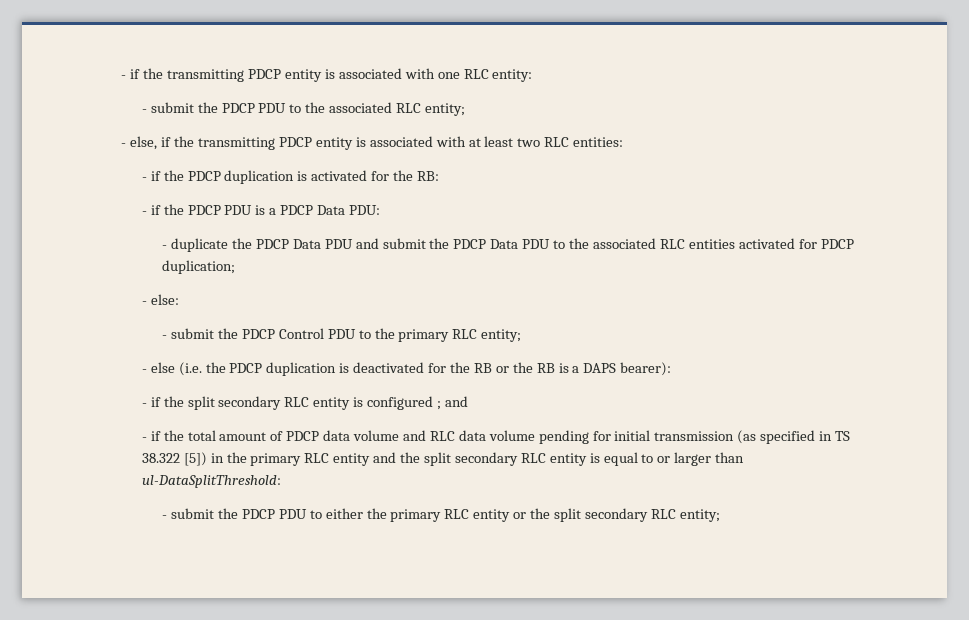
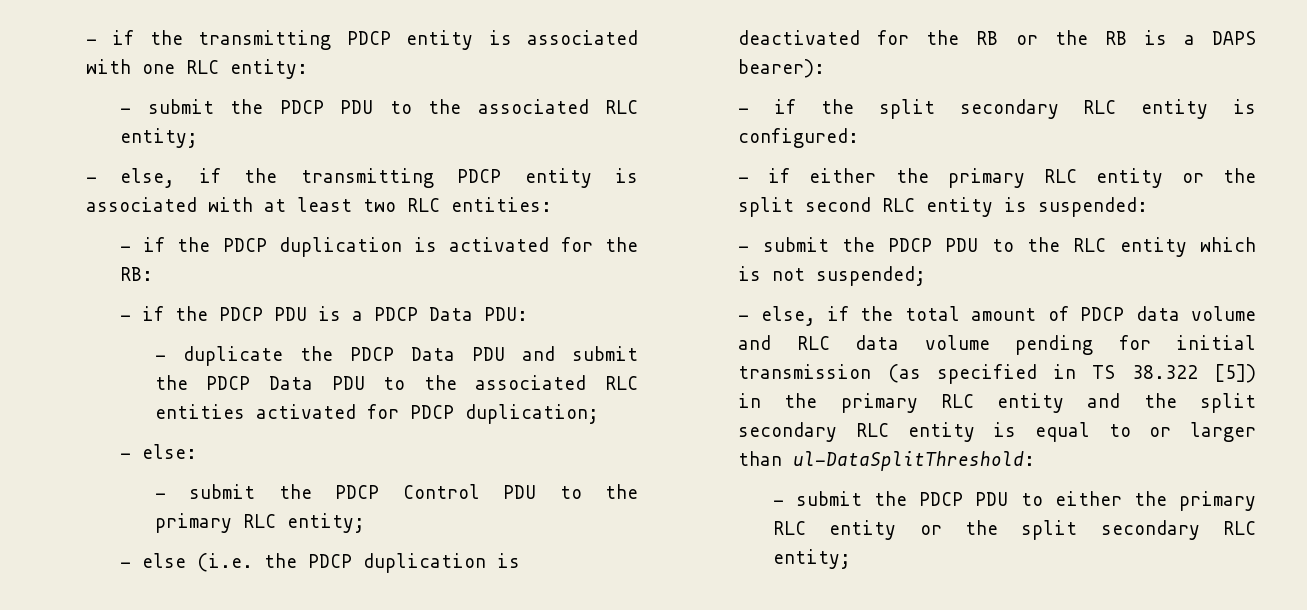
[367,396,468,410] [141,431,161,441] configured ; and // - if -> [738,128,860,148] [738,168,1256,188] [738,197,1149,217] [738,237,1256,257] [738,266,927,286] [738,306,850,326] configured: // - if either the primary RLC entity or the split second RLC entity is suspended: // - submit the PDCP PDU to the RLC entity which is not suspended; // - else, if

